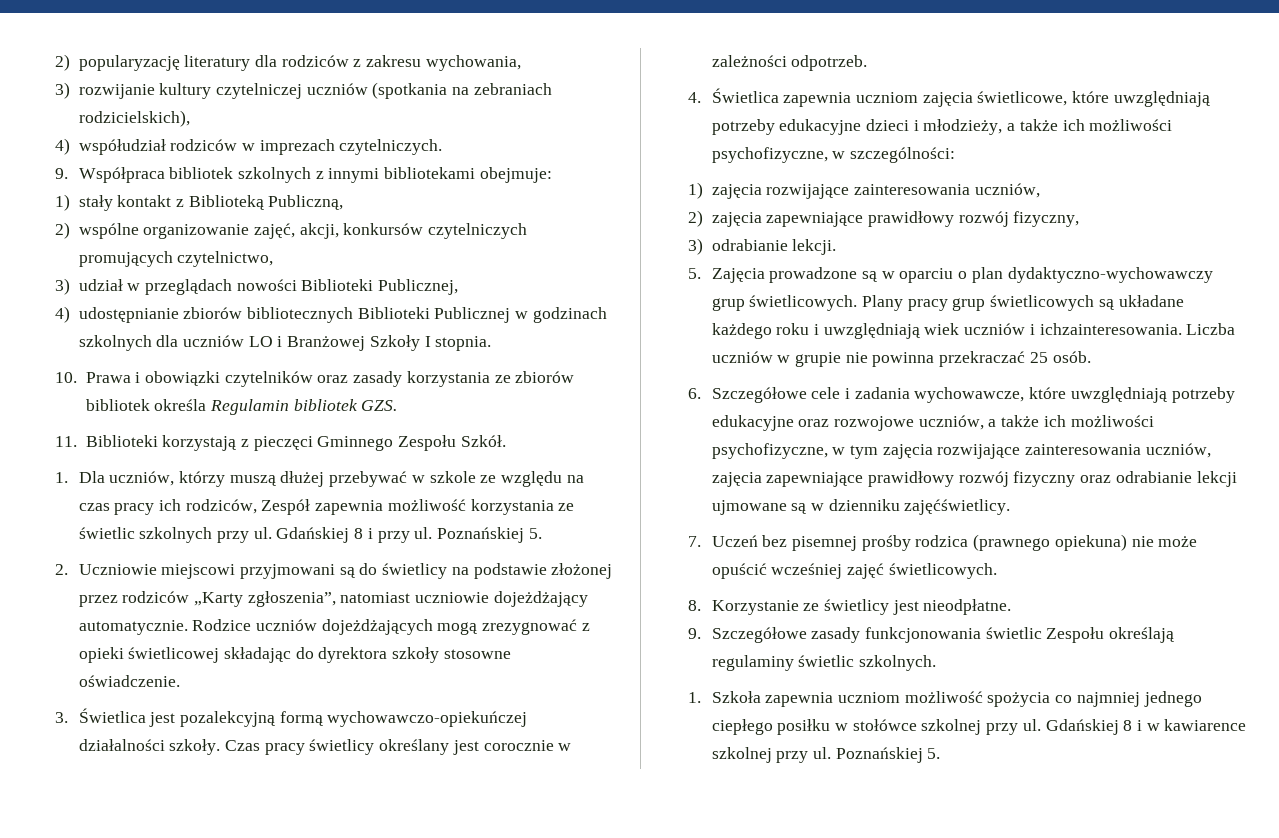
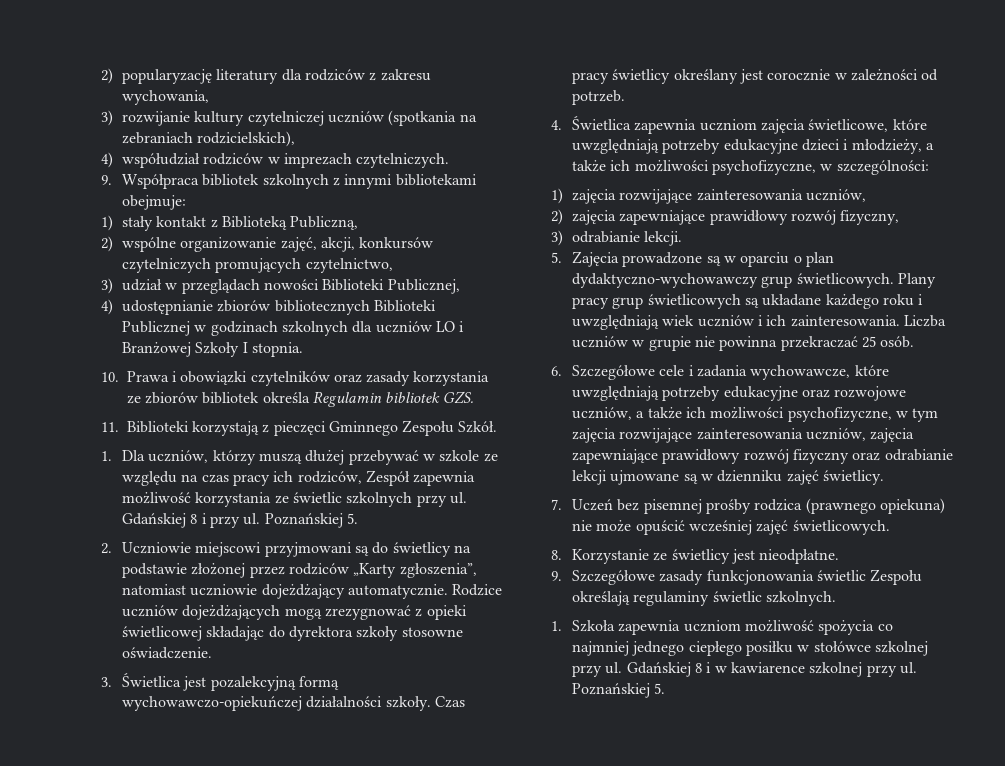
[791,55,868,71] odpotrzeb. -> [921,69,939,81] [572,90,626,105] od potrzeb.
[1039,323,1182,335] ichzainteresowania. -> [766,315,900,327] ich zainteresowania.
[904,499,1011,515] zajęćświetlicy. -> [786,470,885,485] zajęć świetlicy.

